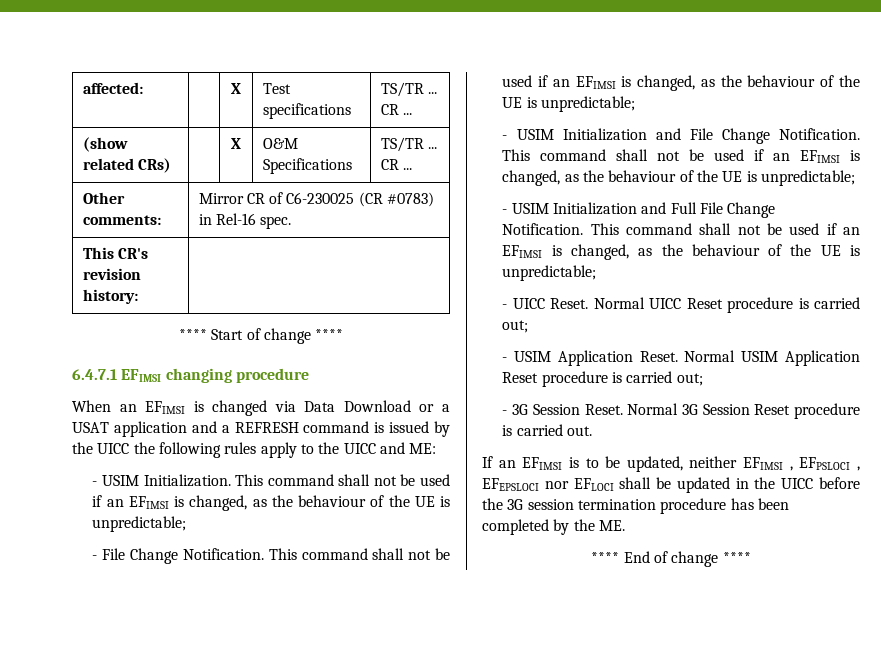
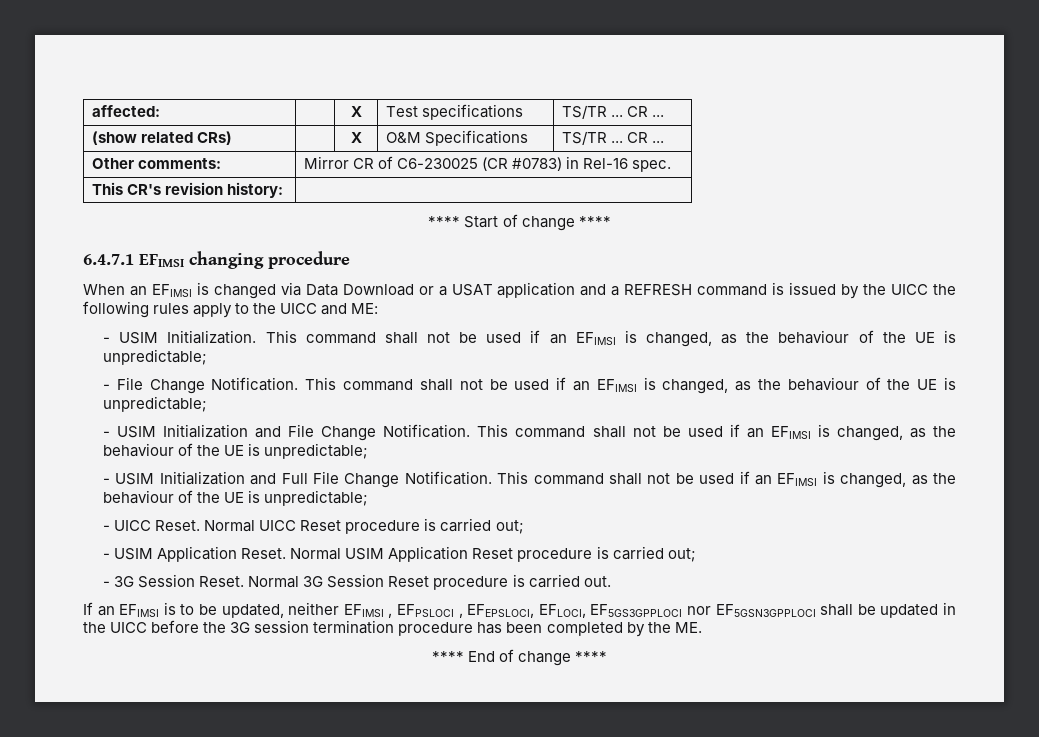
[482,478,614,491] EFEPSLOCI nor EFLOCI -> [467,604,816,618] EFEPSLOCI, EFLOCI, EF5GS3GPPLOCI nor EF5GSN3GPPLOCI

